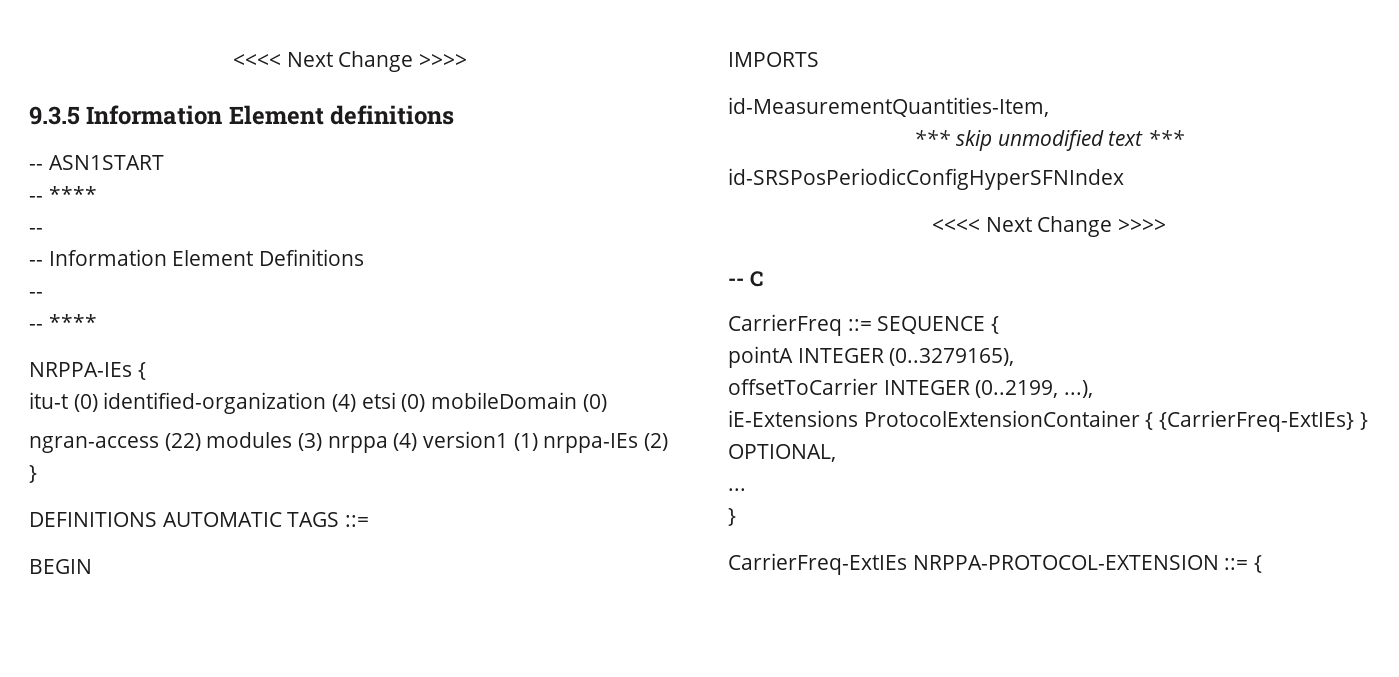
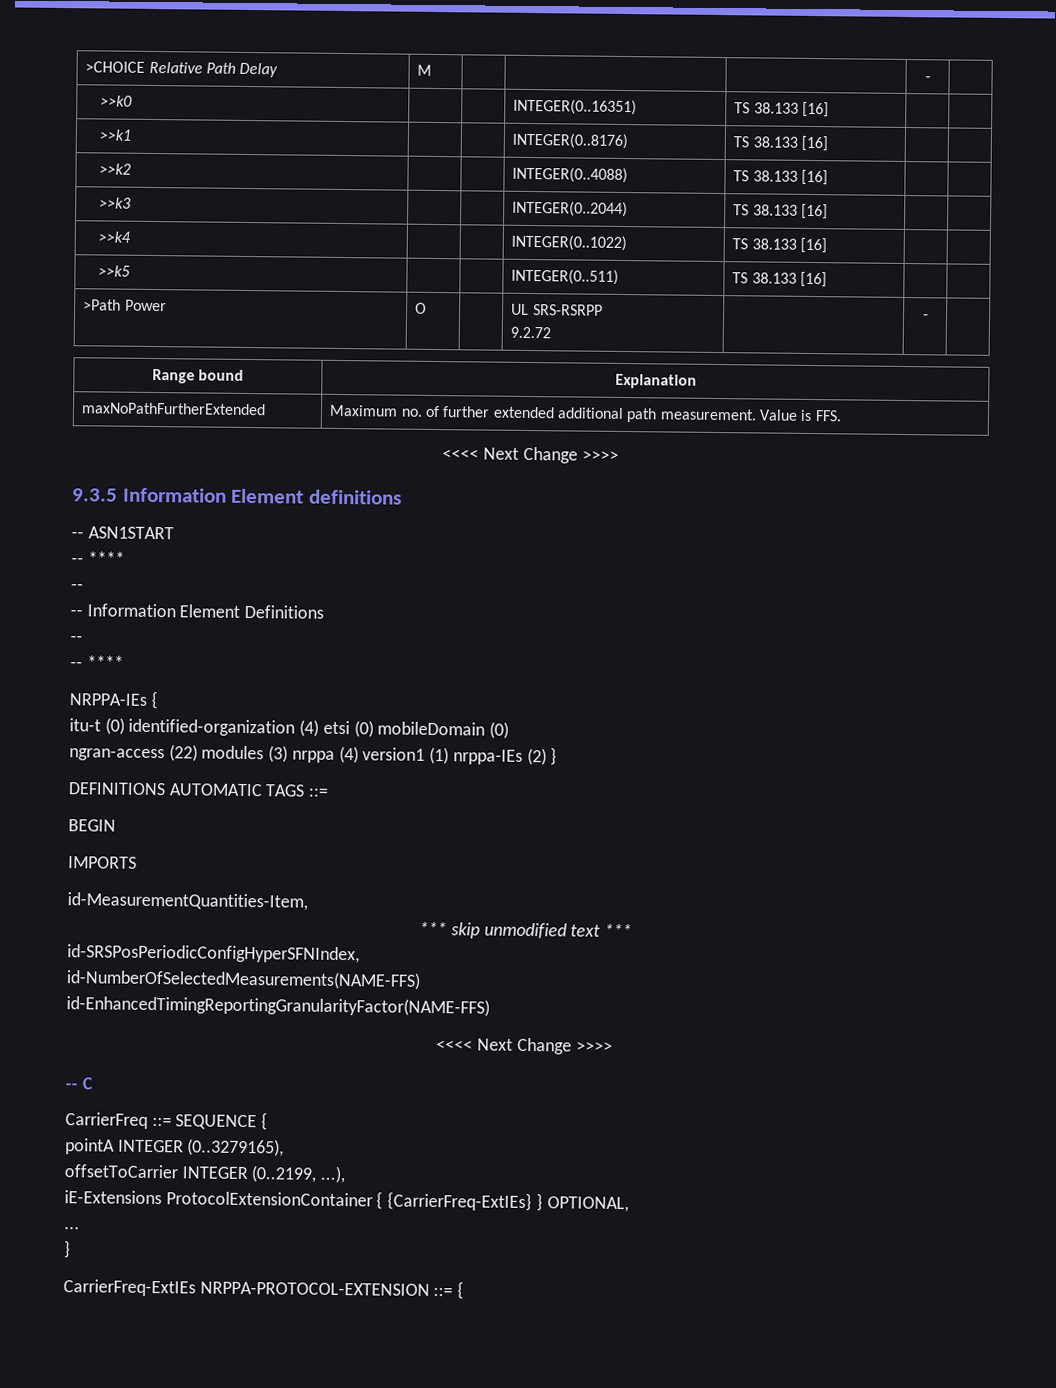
(232, 60) none -> [85,61,279,78] [417,64,433,76] [924,76,931,82] [99,95,133,107] [513,98,638,116] [734,101,830,118] [98,129,131,141] [512,132,629,150] [733,135,829,152] [98,163,131,175] [512,166,629,184] [733,169,829,186] [98,197,131,209] [512,200,629,218] [733,203,829,220] [97,231,131,243] [511,234,628,252] [732,237,828,254] [97,265,130,277] [511,268,620,285] [732,271,828,288] [83,299,167,312] [415,302,428,314] [511,303,603,316] [510,326,552,339] [922,314,929,320] [151,368,245,384] [614,373,697,389] [81,402,267,416] [329,404,842,423] >CHOICE Relative Path Delay | M | | | | - | // >>k0 | | | INTEGER(0..16351) | TS 38.133 [16] | | // >>k1 | | | INTEGER(0..8176) | TS 38.133 [16] | | // >>k2 | | | INTEGER(0..4088) | TS 38.133 [16] | | // >>k3 | | | INTEGER(0..2044) | TS 38.133 [16] | | // >>k4 | | | INTEGER(0..1022) | TS 38.133 [16] | | // >>k5 | | | INTEGER(0..511) | TS 38.133 [16] | | // >Path Power | O | | UL SRS-RSRPP // 9.2.72 | | - | // Range bound | Explanation // maxNoPathFurtherExtended | Maximum no. of further extended additional path measurement. Value is FFS. //
[728,168,1124,190] id-SRSPosPeriodicConfigHyperSFNIndex -> [67,944,360,964] [66,969,421,990] [66,995,490,1017] id-SRSPosPeriodicConfigHyperSFNIndex, // id-NumberOfSelectedMeasurements(NAME-FFS) // id-EnhancedTimingReportingGranularityFactor(NAME-FFS)

